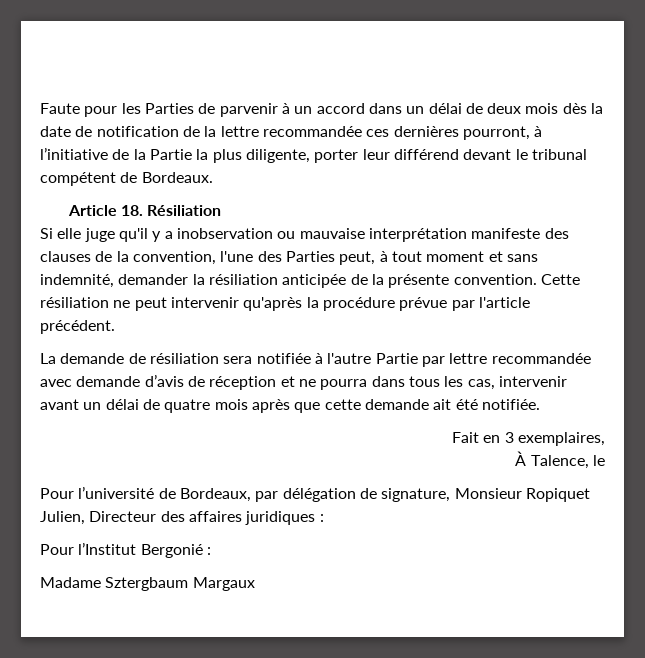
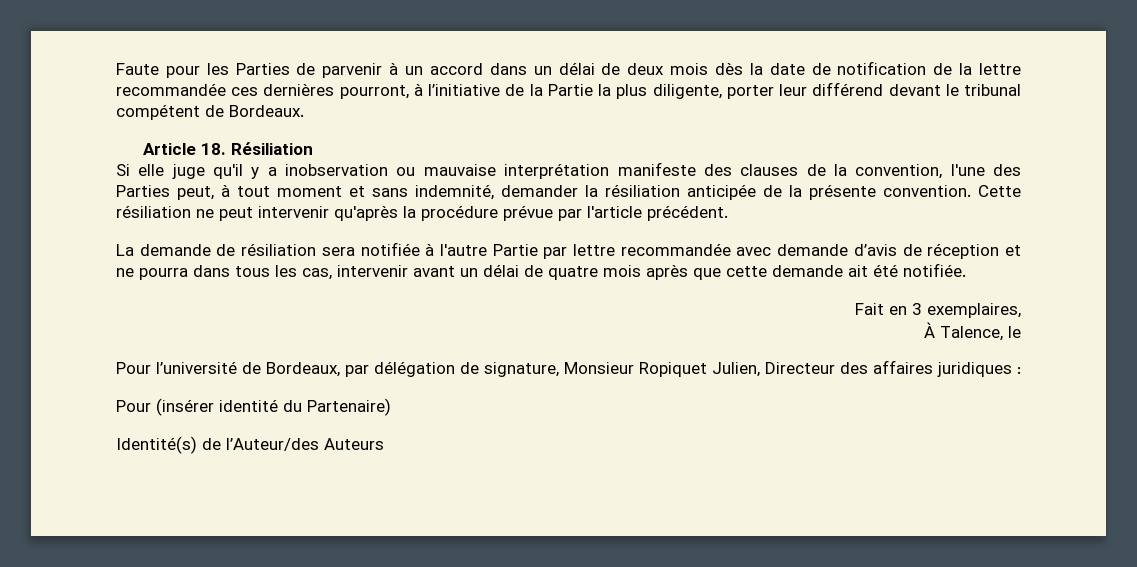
[78,542,211,558] [40,577,255,591] l’Institut Bergonié : // Madame Sztergbaum Margaux -> [156,398,391,416] [116,436,384,454] (insérer identité du Partenaire) // Identité(s) de l’Auteur/des Auteurs

